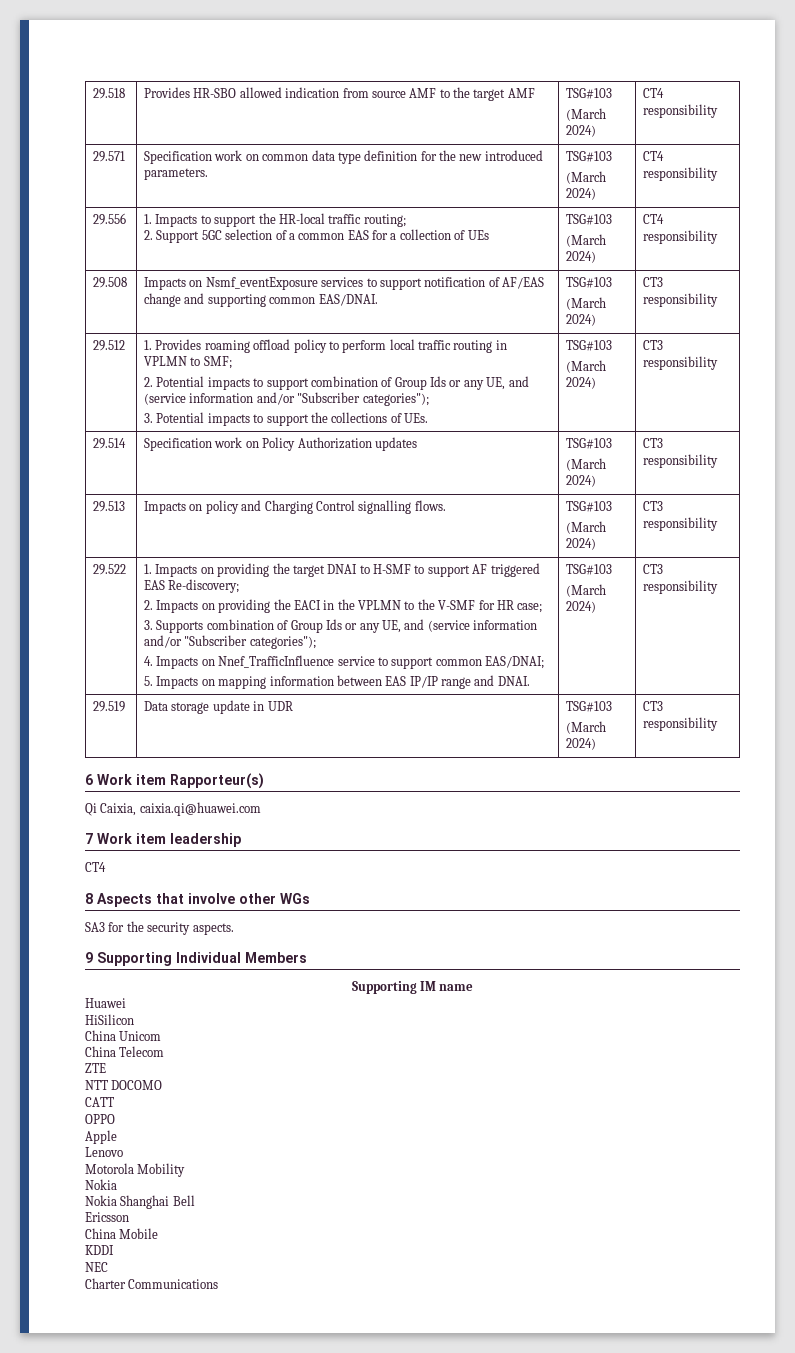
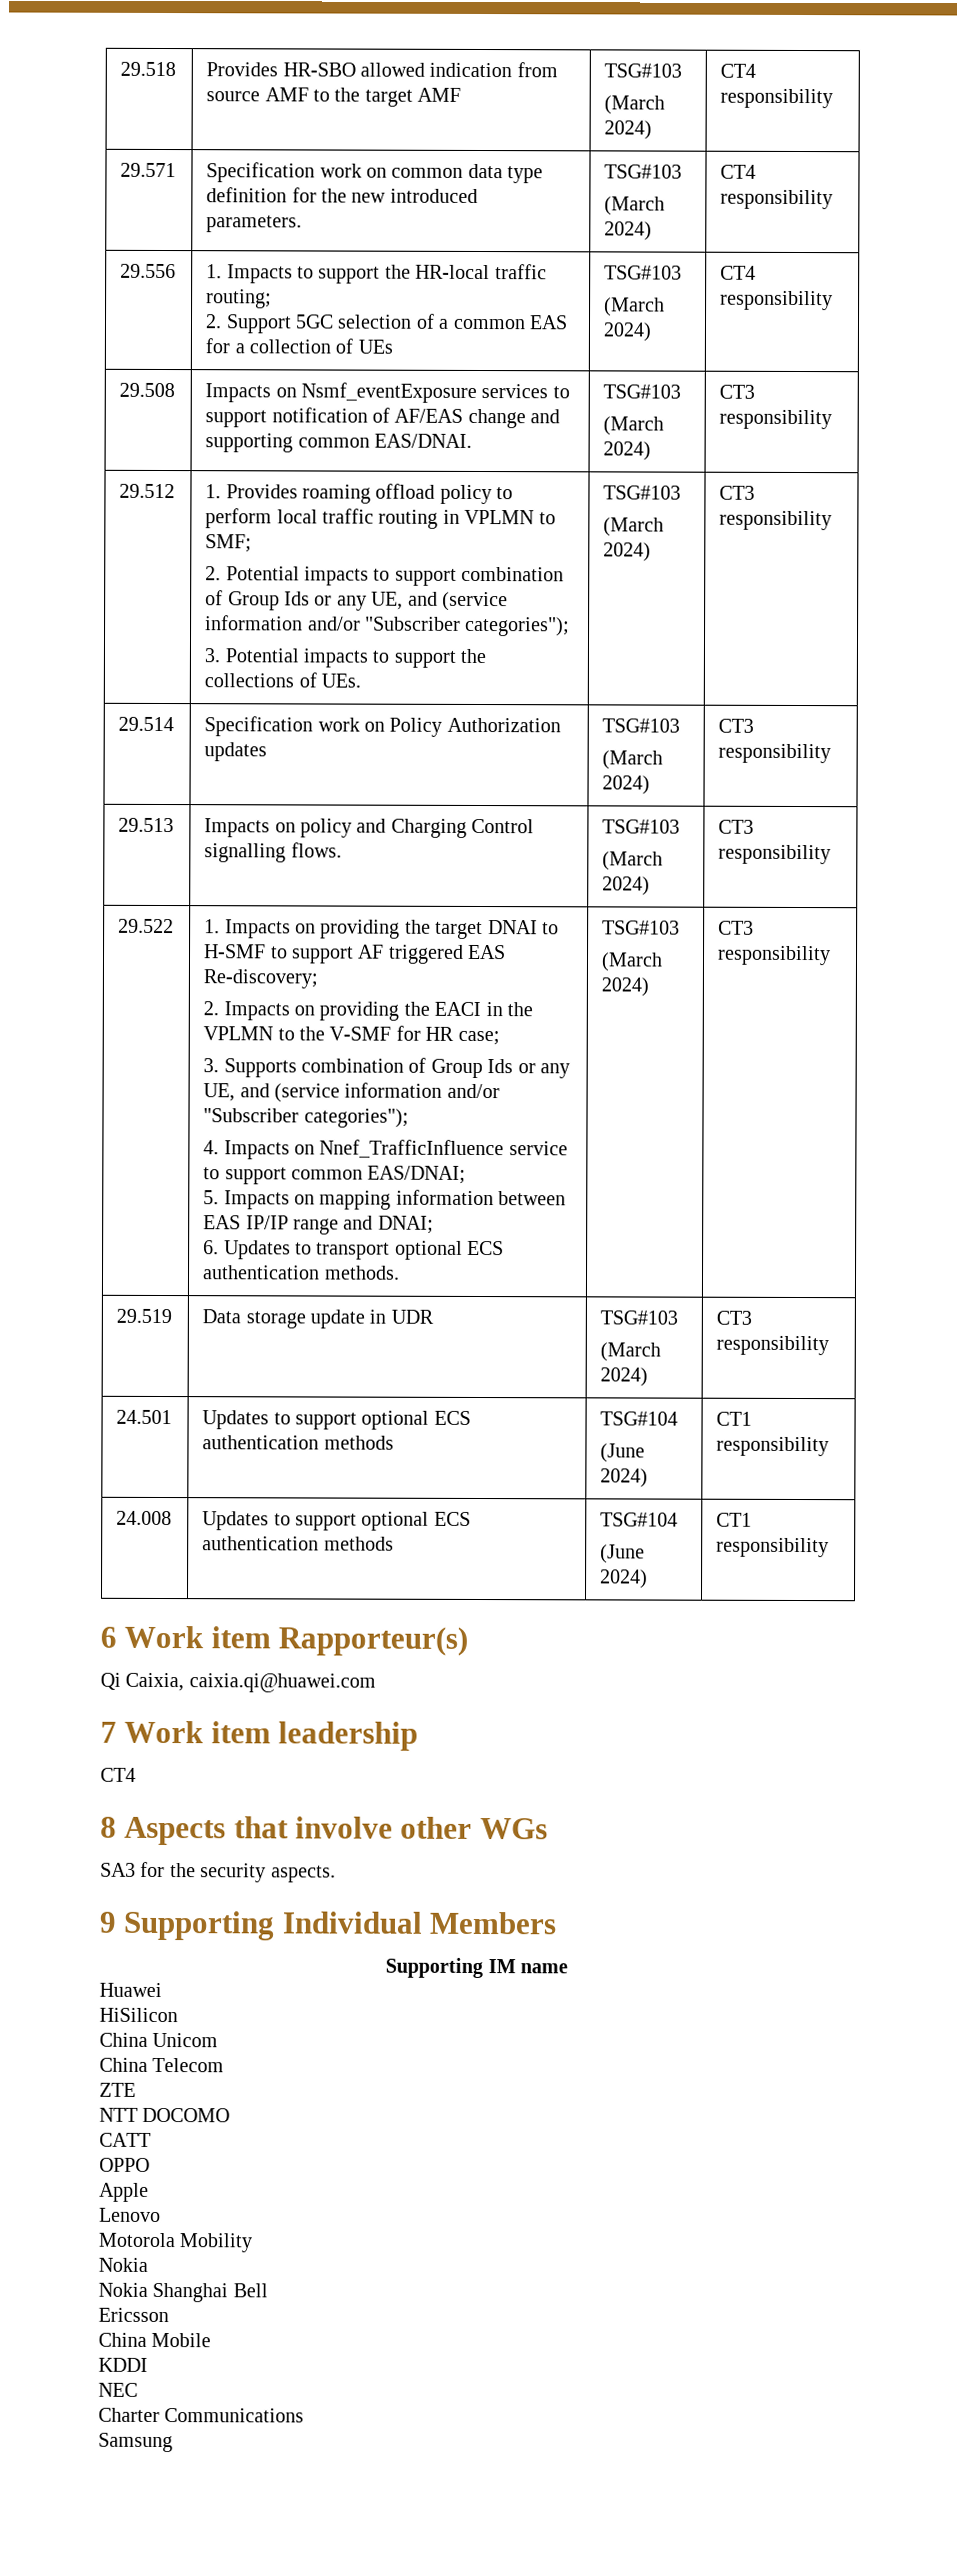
[497,676,530,686] DNAI. -> [377,1215,434,1234] [203,1240,505,1260] [202,1265,400,1280] DNAI; // 6. Updates to transport optional ECS authentication methods.
(719, 724) none -> [116,1409,173,1425] [202,1410,471,1430] [202,1435,394,1450] [600,1411,679,1426] [600,1443,646,1463] [600,1468,649,1488] [716,1411,753,1426] [716,1436,830,1457] [116,1510,173,1526] [202,1511,471,1531] [202,1536,394,1551] [600,1512,679,1527] [600,1544,646,1564] [600,1569,649,1589] [716,1512,753,1527] [716,1537,830,1558] // 24.501 | Updates to support optional ECS authentication methods | TSG#104 // (June 2024) | CT1 responsibility // 24.008 | Updates to support optional ECS authentication methods | TSG#104 // (June 2024) | CT1 responsibility
(219, 1284) none -> [98,2432,173,2453] // Samsung

